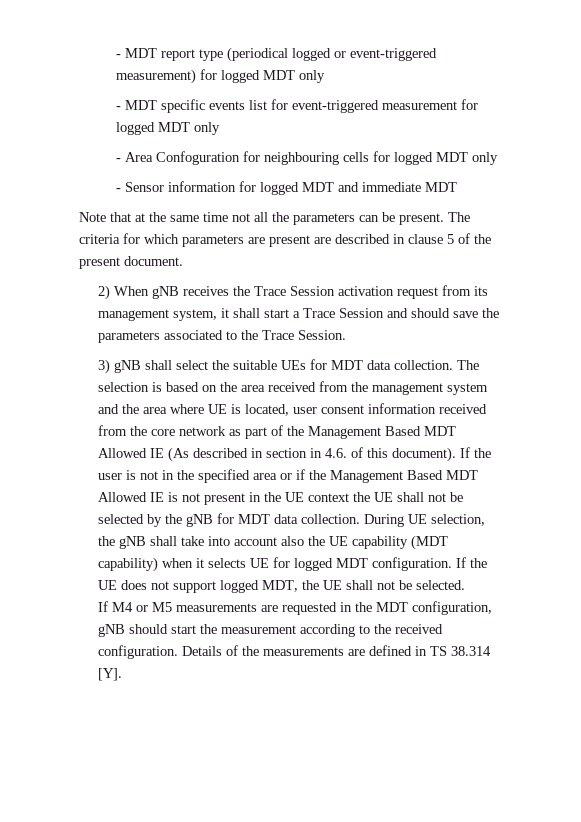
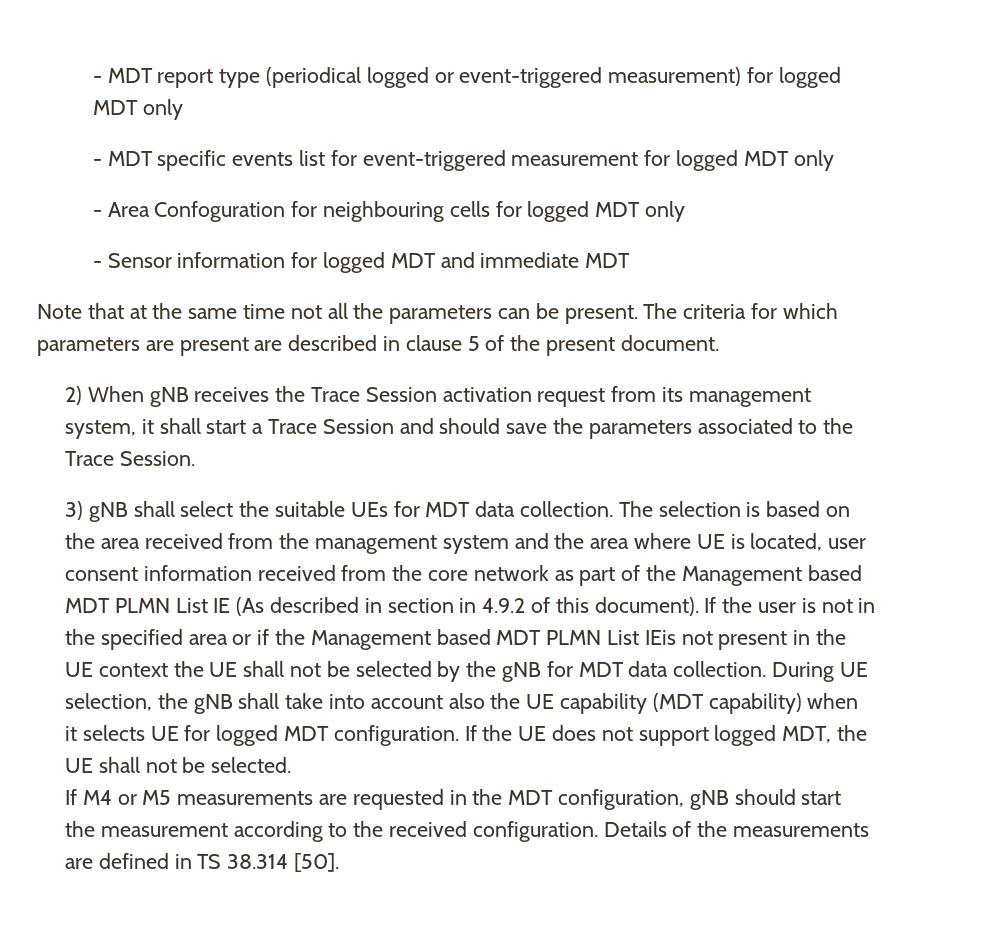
[384,426,456,436] [97,448,147,458] Based MDT Allowed -> [807,565,862,581] [64,598,208,613] based MDT PLMN List
[324,448,347,458] 4.6. -> [482,598,526,613] 4.9.2
[406,470,478,480] [97,492,178,502] Based MDT Allowed IE is -> [436,629,676,645] based MDT PLMN List IEis
[97,668,122,681] [Y]. -> [293,853,339,872] [50].

